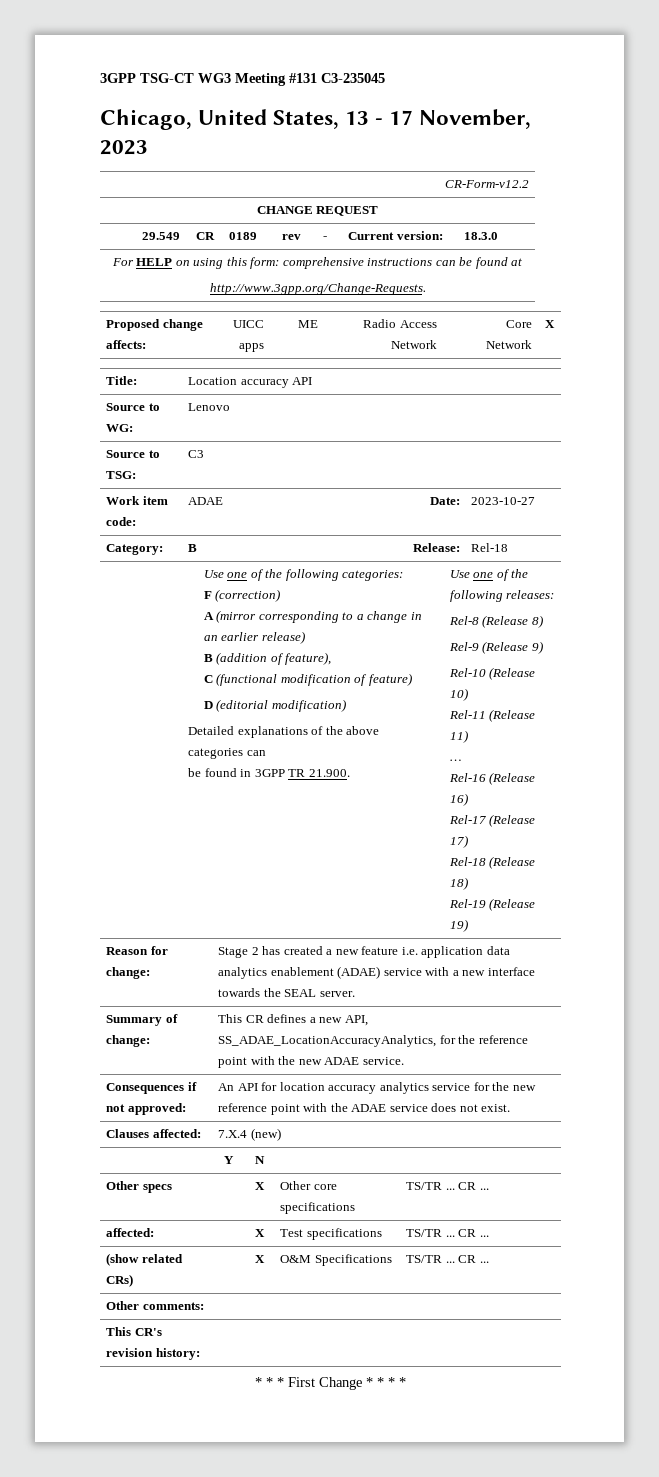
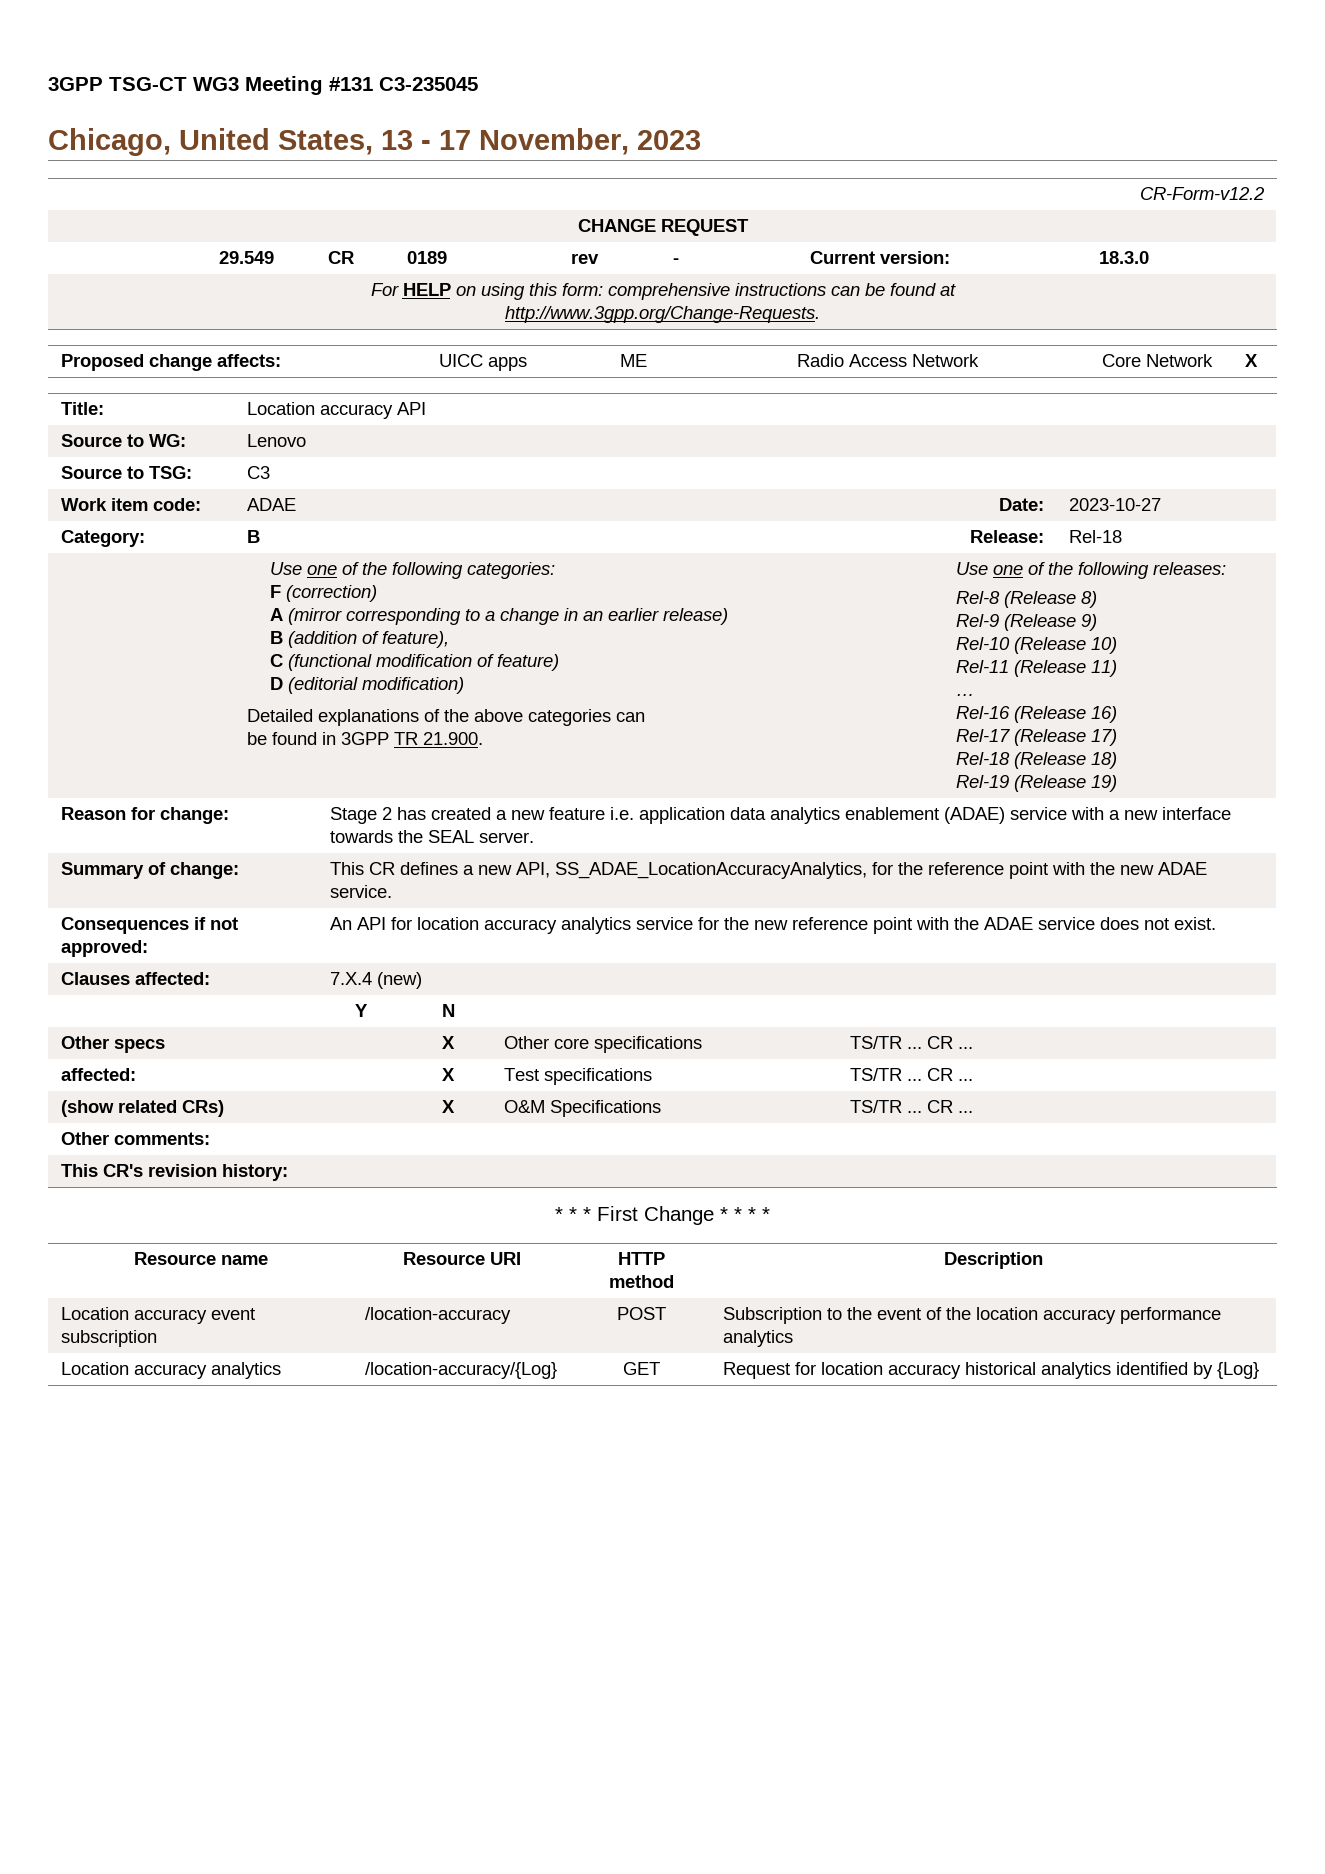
(406, 1382) none -> [133,1252,268,1265] [403,1252,521,1265] [617,1252,665,1265] [608,1275,674,1288] [944,1252,1043,1269] [60,1307,255,1324] [60,1330,157,1347] [364,1307,511,1324] [616,1307,666,1320] [722,1307,1221,1324] [722,1330,793,1347] [60,1362,281,1379] [364,1362,557,1379] [622,1362,660,1375] [722,1362,1259,1379] // Resource name | Resource URI | HTTP method | Description // Location accuracy event subscription | /location-accuracy | POST | Subscription to the event of the location accuracy performance analytics // Location accuracy analytics | /location-accuracy/{Log} | GET | Request for location accuracy historical analytics identified by {Log}

